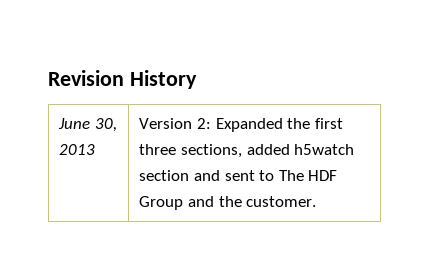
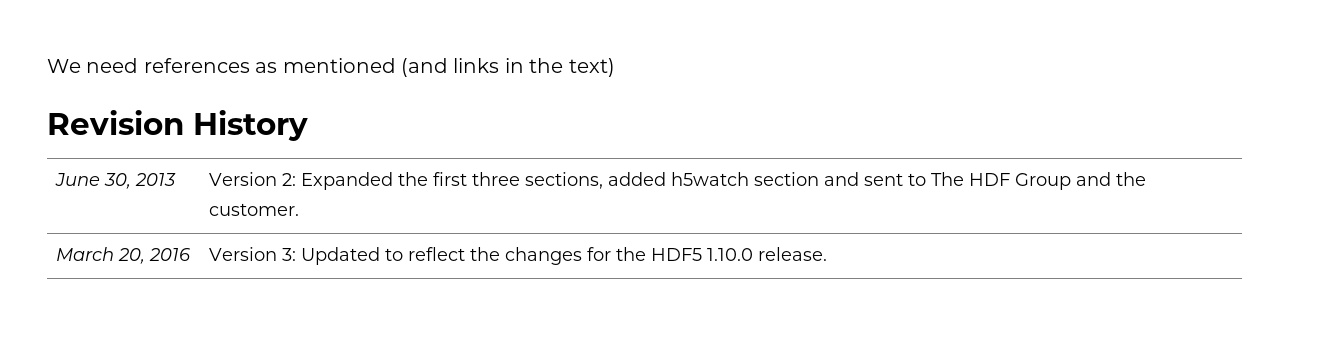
(48, 78) none -> [47,58,615,77] We need references as mentioned (and links in the text) //
(317, 201) none -> [56,247,192,264] [209,247,828,265] // March 20, 2016 | Version 3: Updated to reflect the changes for the HDF5 1.10.0 release.

